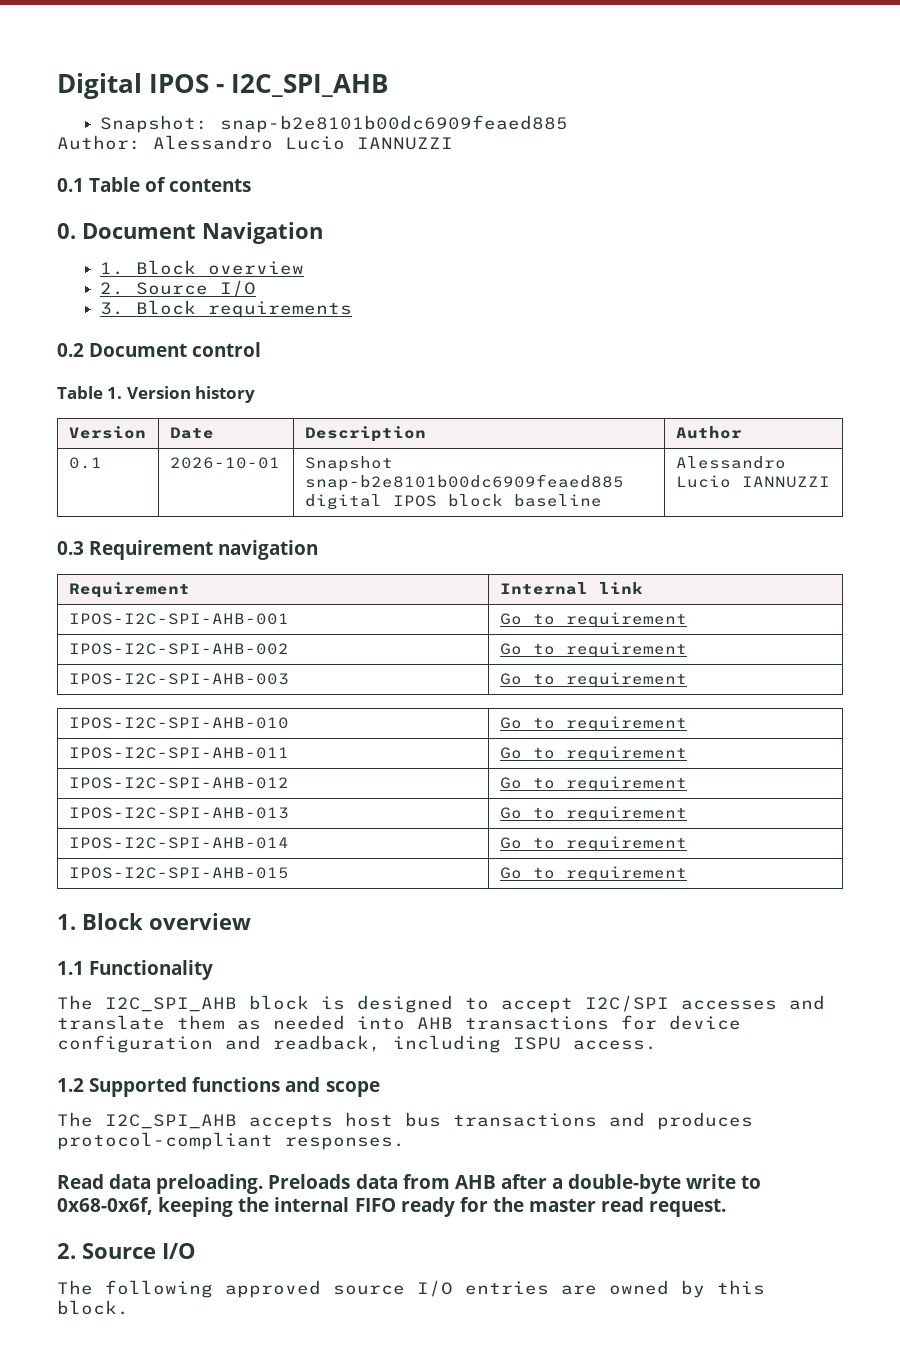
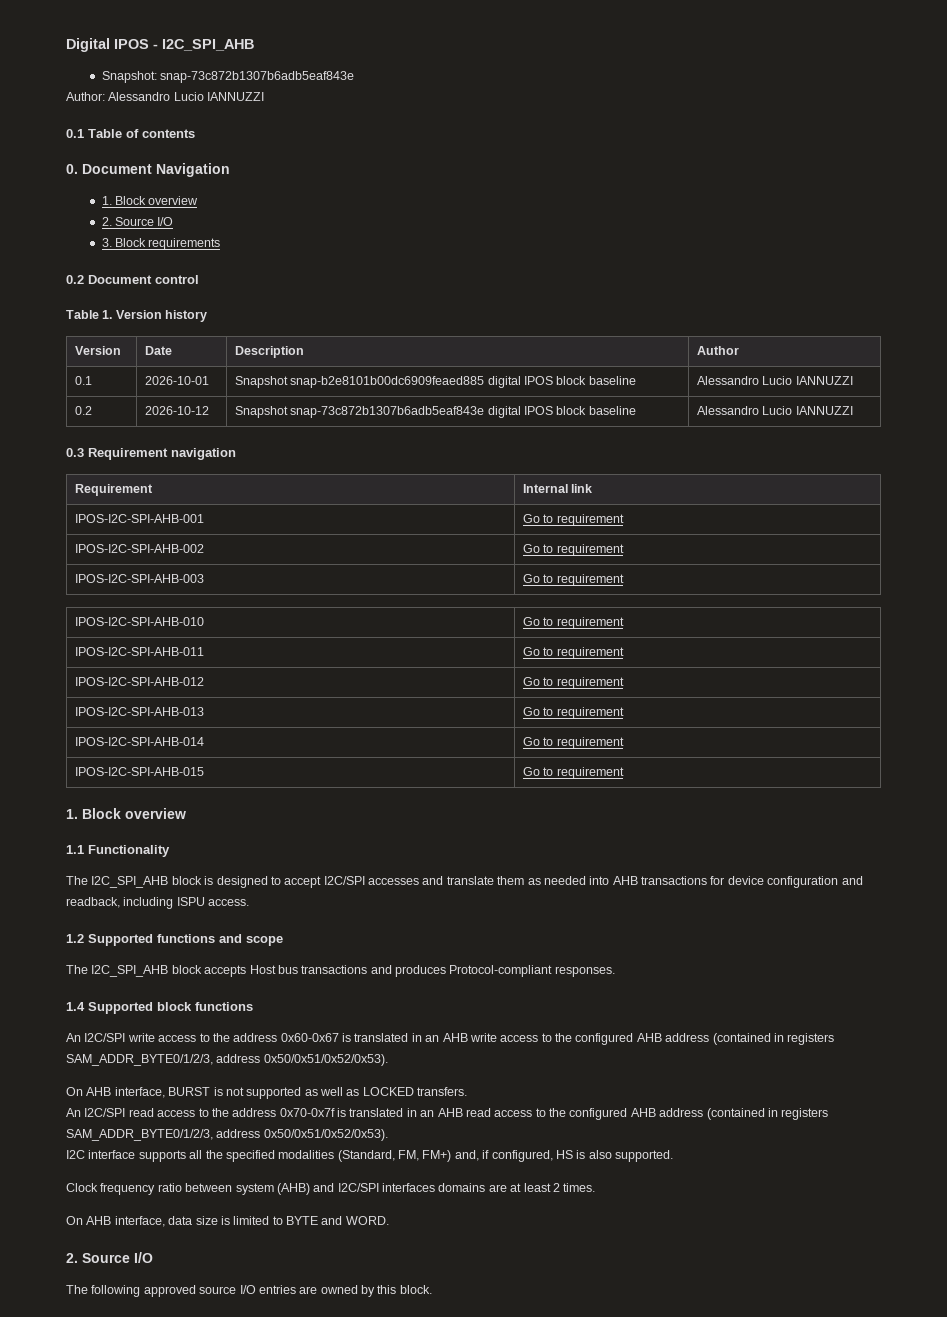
[219,115,568,133] snap-b2e8101b00dc6909feaed885 -> [160,71,355,83] snap-73c872b1307b6adb5eaf843e
(830, 482) none -> [74,406,92,415] [144,406,209,415] [234,406,636,418] [696,406,853,415] // 0.2 | 2026-10-12 | Snapshot snap-73c872b1307b6adb5eaf843e digital IPOS block baseline | Alessandro Lucio IANNUZZI
[249,1112,393,1130] accepts host -> [171,965,276,977] block accepts Host
[57,1132,273,1150] protocol-compliant -> [449,965,553,977] Protocol-compliant
[57,1174,762,1194] [57,1197,727,1217] Read data preloading. Preloads data from AHB after a double-byte write to 0x68-0x6f, keeping the internal FIFO ready for the master read request. -> [66,1002,253,1014] [66,1033,835,1045] [66,1054,388,1066] [66,1087,468,1099] [66,1108,829,1120] [66,1129,388,1141] [66,1150,673,1162] [66,1183,596,1195] [66,1216,389,1227] 1.4 Supported block functions // An I2C/SPI write access to the address 0x60-0x67 is translated in an AHB write access to the configured AHB address (contained in registers SAM_ADDR_BYTE0/1/2/3, address 0x50/0x51/0x52/0x53). // On AHB interface, BURST is not supported as well as LOCKED transfers. // An I2C/SPI read access to the address 0x70-0x7f is translated in an AHB read access to the configured AHB address (contained in registers SAM_ADDR_BYTE0/1/2/3, address 0x50/0x51/0x52/0x53). // I2C interface supports all the specified modalities (Standard, FM, FM+) and, if configured, HS is also supported. // Clock frequency ratio between system (AHB) and I2C/SPI interfaces domains are at least 2 times. // On AHB interface, data size is limited to BYTE and WORD.

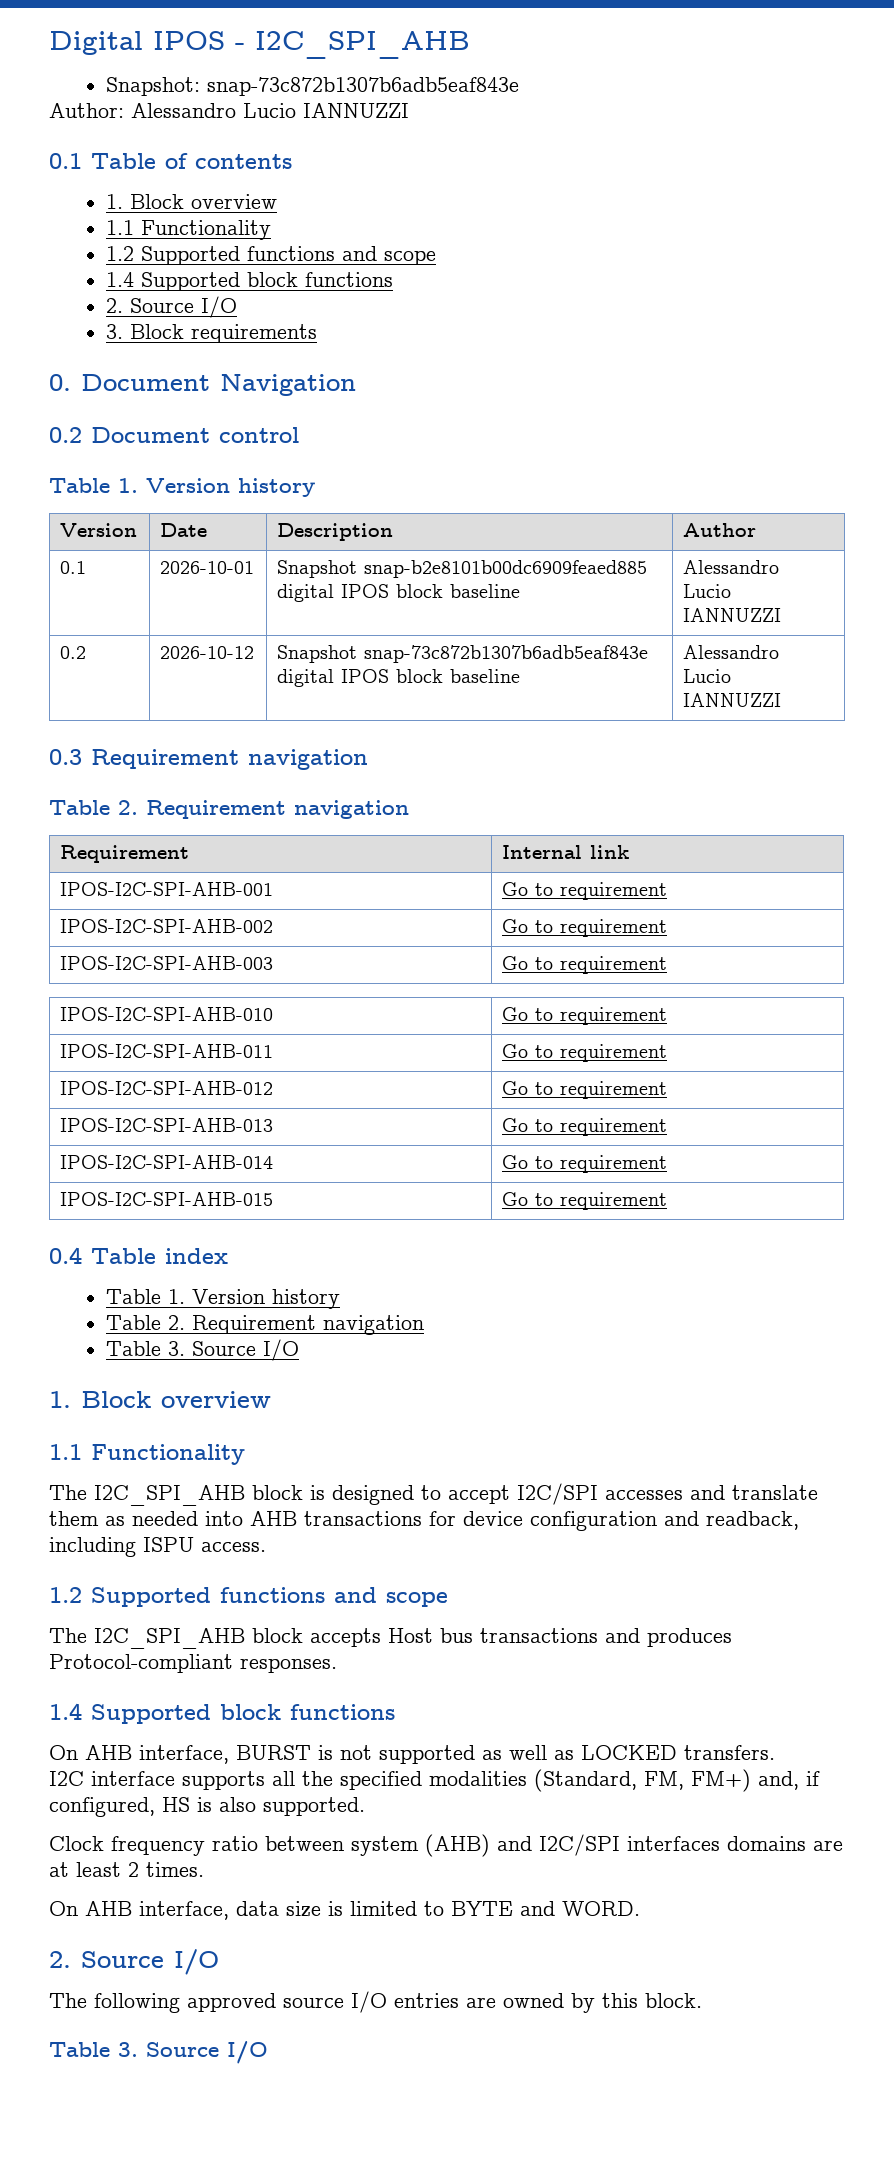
[66,163,230,177] [101,196,199,205] // 0. Document Navigation // 1. Block overview -> [106,194,278,209] [106,220,272,240] [106,246,437,265] [106,272,394,291] // 1. Block overview // 1.1 Functionality // 1.2 Supported functions and scope // 1.4 Supported block functions
(221, 244) none -> [49,374,356,396] // 0. Document Navigation
(236, 454) none -> [49,800,409,819] // Table 2. Requirement navigation
(624, 773) none -> [49,1247,228,1264] [106,1289,341,1309] [106,1315,425,1335] [106,1339,300,1361] // 0.4 Table index // Table 1. Version history // Table 2. Requirement navigation // Table 3. Source I/O
[66,1033,835,1045] [66,1054,388,1066] // An I2C/SPI write access to the address 0x60-0x67 is translated in an AHB write access to the configured AHB address (contained in registers SAM_ADDR_BYTE0/1/2/3, address 0x50/0x51/0x52/0x53). -> (395, 1712) none
[66,1108,829,1120] [66,1129,388,1141] // An I2C/SPI read access to the address 0x70-0x7f is translated in an AHB read access to the configured AHB address (contained in registers SAM_ADDR_BYTE0/1/2/3, address 0x50/0x51/0x52/0x53). -> (775, 1752) none
(432, 1289) none -> [49,2041,268,2064] // Table 3. Source I/O

